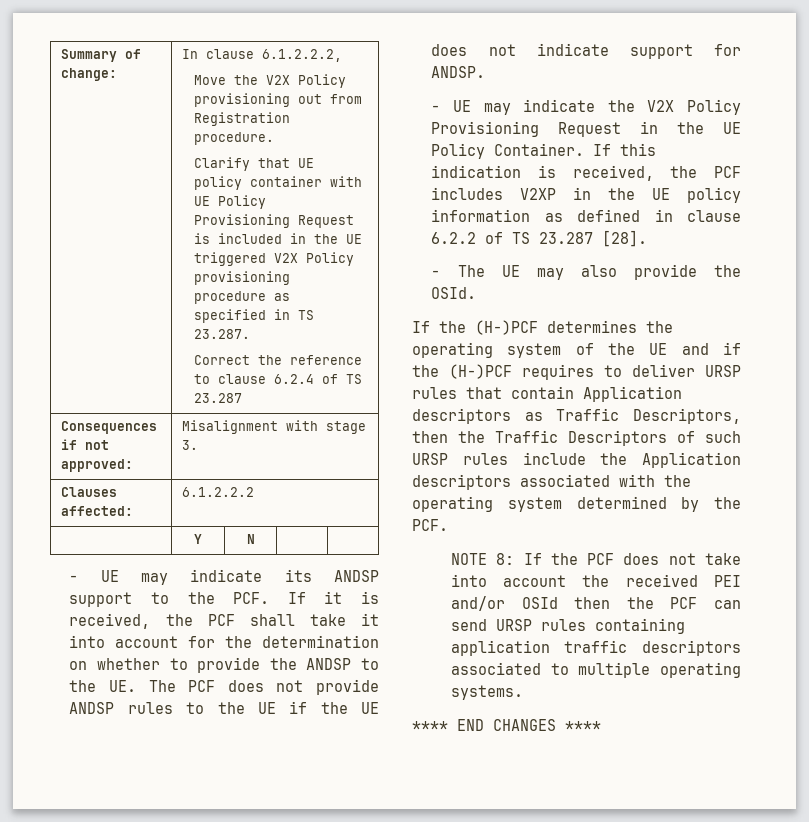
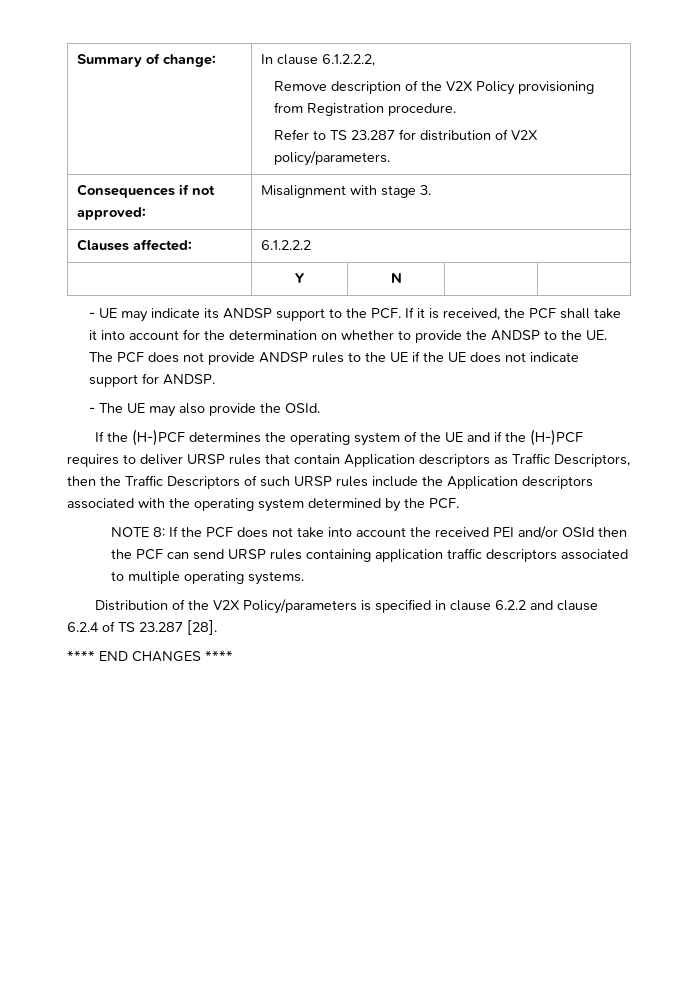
[193,75,226,85] Move -> [274,80,419,94] Remove description of
[297,94,322,104] out -> (595, 87) none
[193,157,314,171] [193,176,362,190] [193,195,266,209] [193,214,354,228] [193,233,362,244] [193,252,354,266] [193,271,290,285] [193,291,290,304] [193,309,314,323] [193,329,250,339] [193,355,362,365] [193,374,362,384] [193,393,242,403] Clarify that UE policy container with UE Policy Provisioning Request is included in the UE triggered V2X Policy provisioning procedure as specified in TS 23.287. // Correct the reference to clause 6.2.4 of TS 23.287 -> [274,129,539,141] [274,151,391,166] Refer to TS 23.287 for distribution of V2X policy/parameters.
[431,99,741,115] [431,121,741,137] [431,143,657,159] [431,165,741,181] [431,187,741,203] [431,209,741,222] [431,230,648,247] // - UE may indicate the V2X Policy Provisioning Request in the UE Policy Container. If this indication is received, the PCF includes V2XP in the UE policy information as defined in clause 6.2.2 of TS 23.287 [28]. -> (216, 379) none
(523, 692) none -> [94,599,598,614] [67,620,217,635] // Distribution of the V2X Policy/parameters is specified in clause 6.2.2 and clause 6.2.4 of TS 23.287 [28].

